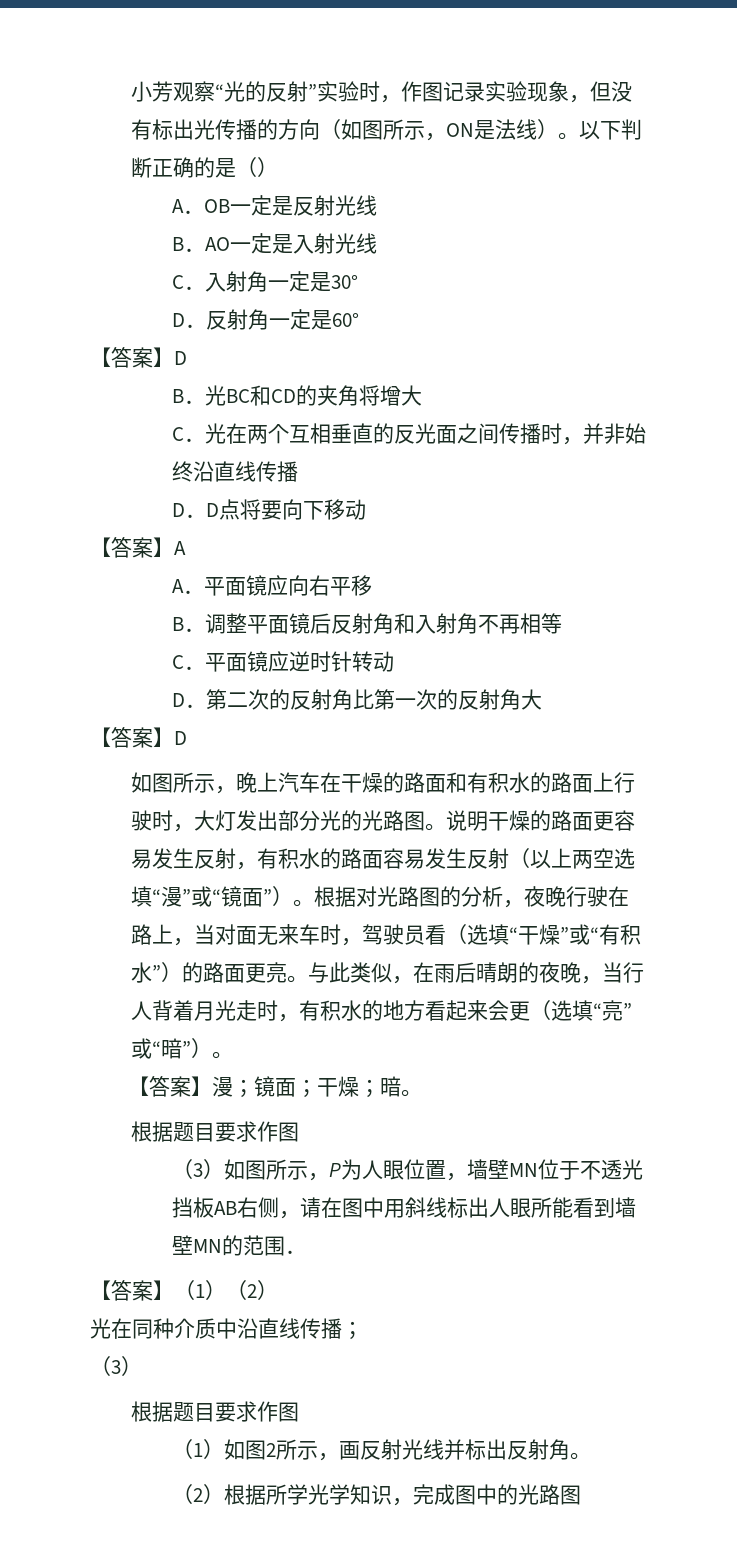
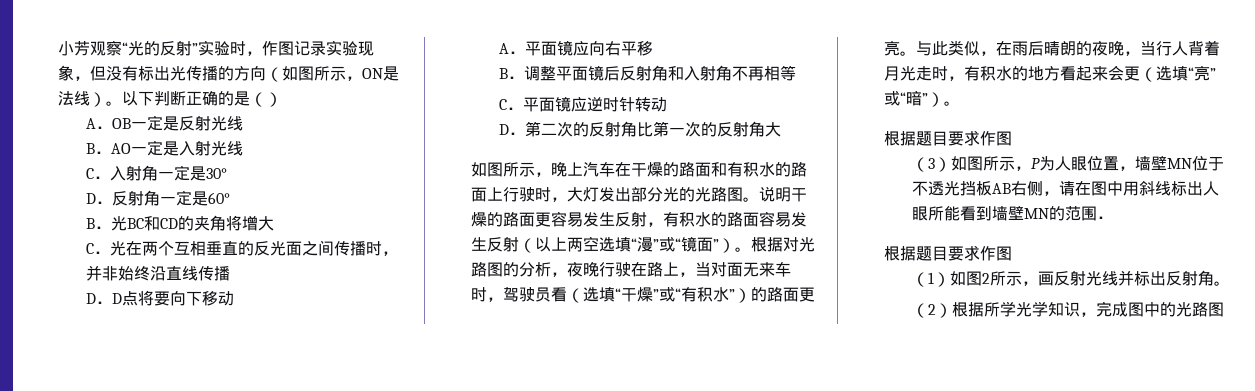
[90,347,187,368] // 【答案】D -> (230, 198) none
[90,537,186,558] // 【答案】A -> (234, 298) none
[90,727,187,748] // 【答案】D -> (781, 129) none
[128,1076,423,1098] // 【答案】漫；镜面；干燥；暗。 -> (961, 103) none
[90,1280,278,1301] [90,1318,363,1340] [90,1356,142,1376] // 【答案】（1）（2） // 光在同种介质中沿直线传播； // （3） -> (1113, 217) none

